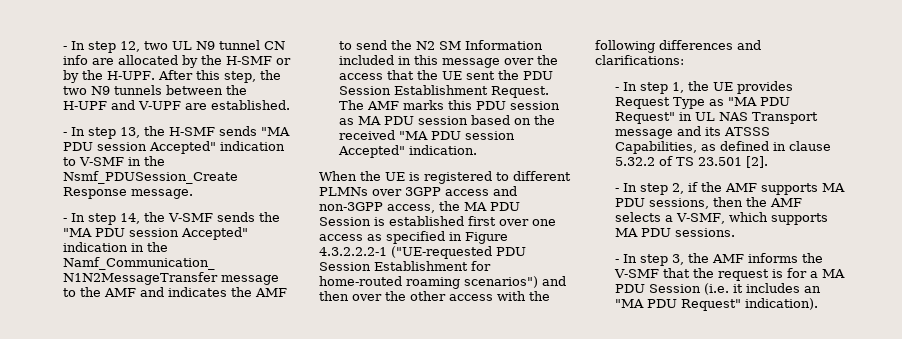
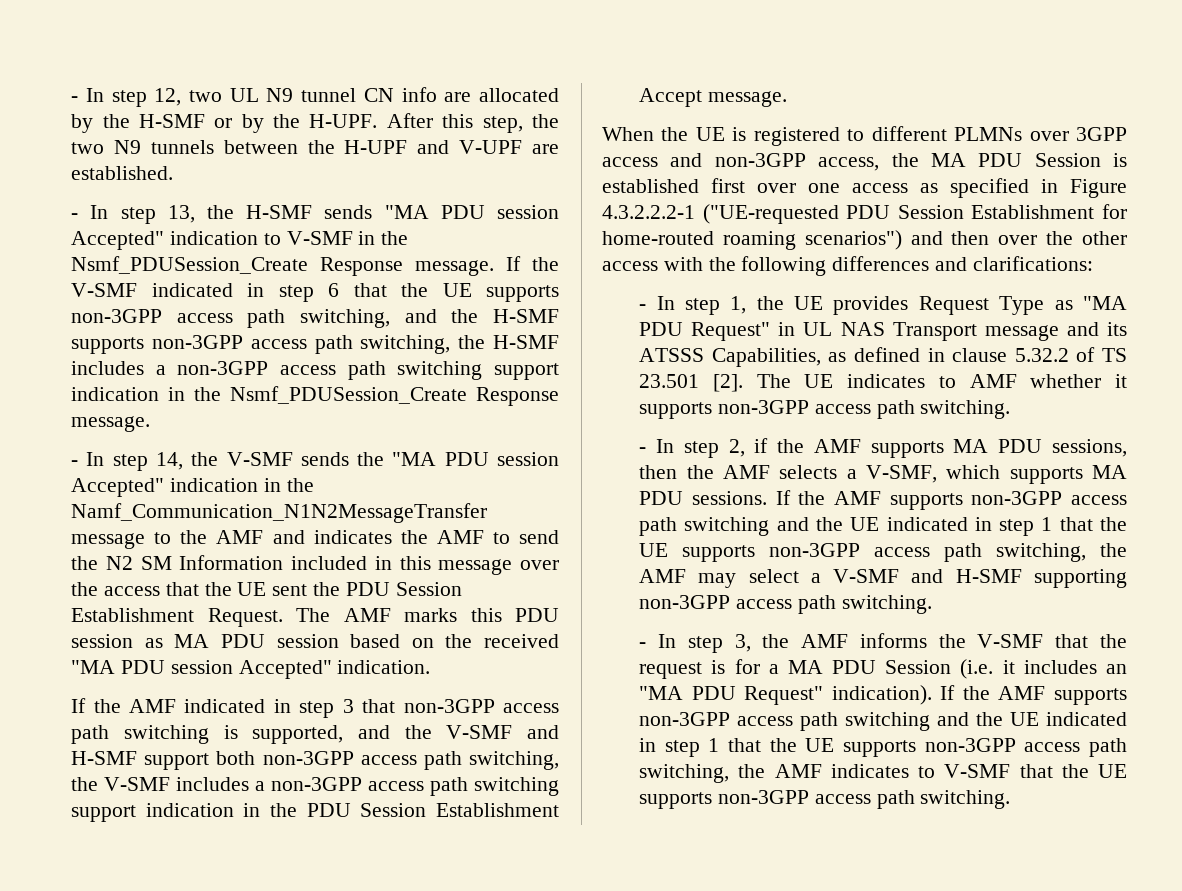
(194, 194) none -> [506,256,559,271] [71,283,559,302] [71,309,559,328] [71,335,559,354] [71,361,559,380] [71,386,559,406] [71,416,151,432] If the V-SMF indicated in step 6 that the UE supports non-3GPP access path switching, and the H-SMF supports non-3GPP access path switching, the H-SMF includes a non-3GPP access path switching support indication in the Nsmf_PDUSession_Create Response message.
(478, 150) none -> [71,698,559,718] [71,725,559,744] [71,751,559,770] [71,777,559,796] [71,803,559,822] [639,88,787,107] // If the AMF indicated in step 3 that non-3GPP access path switching is supported, and the V-SMF and H-SMF support both non-3GPP access path switching, the V-SMF includes a non-3GPP access path switching support indication in the PDU Session Establishment Accept message.
(769, 162) none -> [756,374,1127,388] [639,400,1011,419] The UE indicates to AMF whether it supports non-3GPP access path switching.
(736, 232) none -> [775,490,1127,510] [639,517,1127,536] [639,543,1127,562] [639,569,1127,588] [639,595,932,614] If the AMF supports non-3GPP access path switching and the UE indicated in step 1 that the UE supports non-3GPP access path switching, the AMF may select a V-SMF and H-SMF supporting non-3GPP access path switching.
(819, 304) none -> [940,685,1127,705] [639,712,1127,731] [639,738,1127,757] [639,764,1127,783] [639,790,1011,809] If the AMF supports non-3GPP access path switching and the UE indicated in step 1 that the UE supports non-3GPP access path switching, the AMF indicates to V-SMF that the UE supports non-3GPP access path switching.

